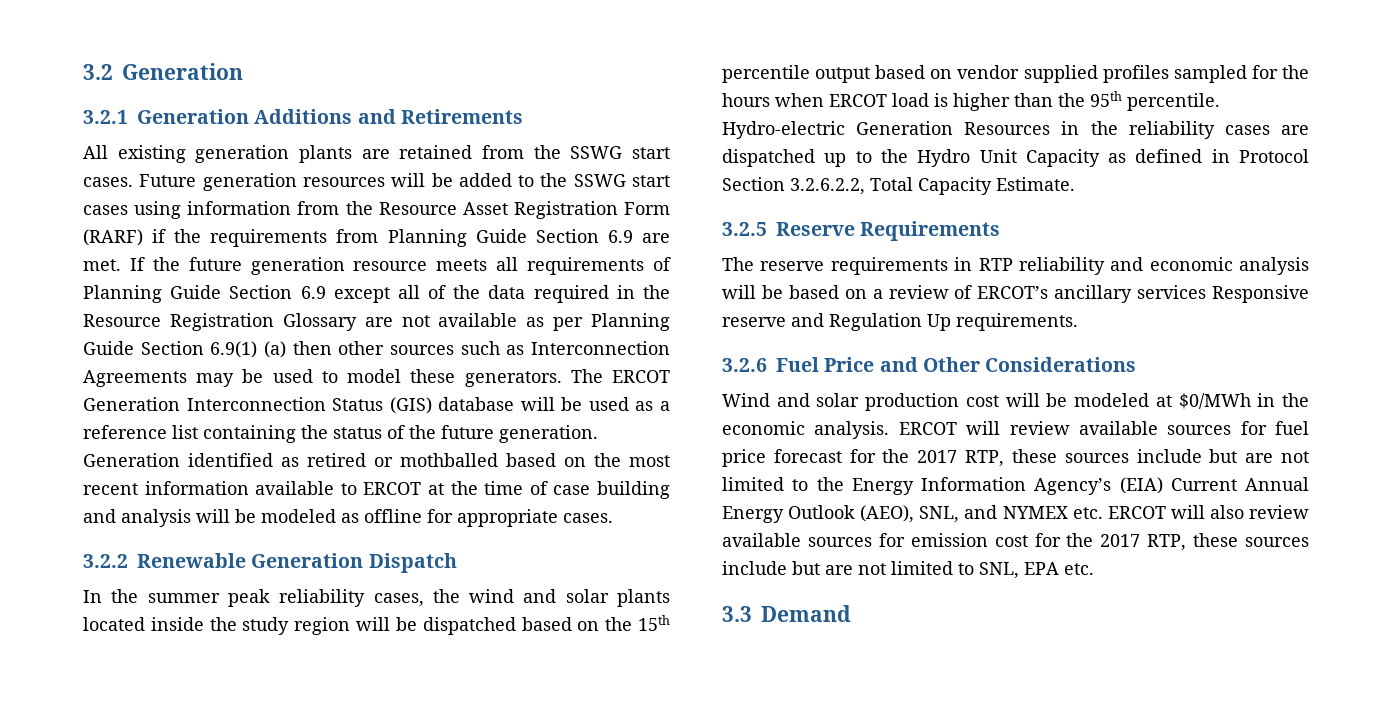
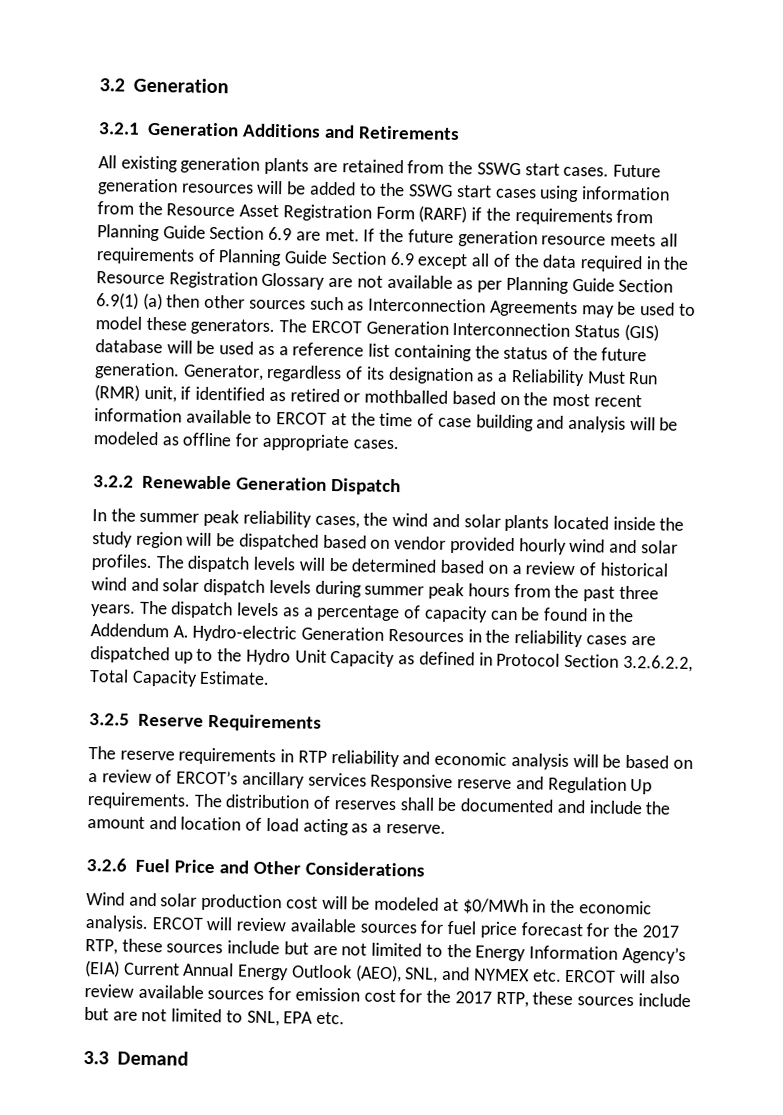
[83,453,180,467] Generation -> [182,364,659,387] [94,384,192,403] Generator, regardless of its designation as a Reliability Must Run (RMR) unit, if
[605,615,670,631] [722,65,1309,83] [722,91,1220,111] the 15th percentile output based on vendor supplied profiles sampled for the hours when ERCOT load is higher than the 95th percentile. -> [394,536,678,555] [91,554,668,577] [91,577,659,602] [90,600,635,623] [90,623,189,638] vendor provided hourly wind and solar profiles. The dispatch levels will be determined based on a review of historical wind and solar dispatch levels during summer peak hours from the past three years. The dispatch levels as a percentage of capacity can be found in the Addendum A.
(1078, 322) none -> [193,793,671,815] [87,815,446,836] The distribution of reserves shall be documented and include the amount and location of load acting as a reserve.

